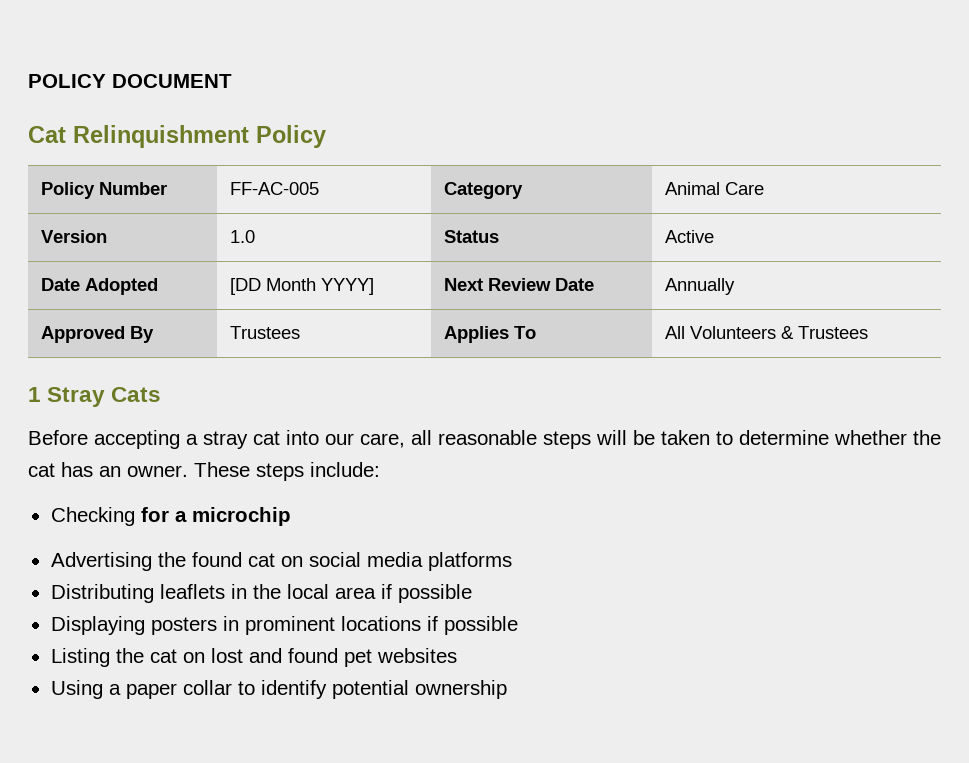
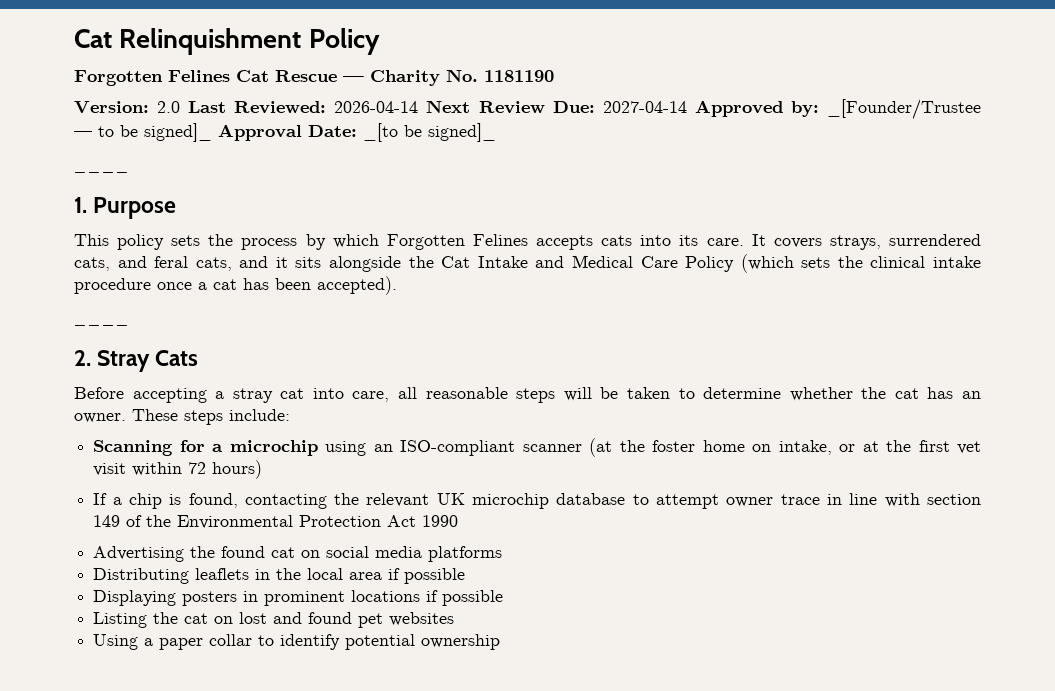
[28,74,232,88] POLICY DOCUMENT // -> (74, 38) none
[41,182,168,199] [230,182,320,195] [444,182,524,199] [665,182,765,195] [41,230,108,243] [230,230,256,243] [444,230,500,243] [665,230,715,243] [41,278,159,295] [230,278,375,295] [444,278,595,291] [665,278,736,295] [41,326,155,343] [230,326,301,339] [444,326,537,343] [665,326,869,339] [28,387,41,402] // Policy Number | FF-AC-005 | Category | Animal Care // Version | 1.0 | Status | Active // Date Adopted | [DD Month YYYY] | Next Review Date | Annually // Approved By | Trustees | Applies To | All Volunteers & Trustees // 1 -> [74,69,554,86] [74,99,981,120] [74,123,496,142] [74,168,130,173] [74,197,177,219] [74,234,982,250] [74,254,981,273] [74,276,397,295] [74,321,130,326] [74,350,91,366] // Forgotten Felines Cat Rescue — Charity No. 1181190 // Version: 2.0 Last Reviewed: 2026-04-14 Next Review Due: 2027-04-14 Approved by: _[Founder/Trustee — to be signed]_ Approval Date: _[to be signed]_ // ____ // 1. Purpose // This policy sets the process by which Forgotten Felines accepts cats into its care. It covers strays, surrendered cats, and feral cats, and it sits alongside the Cat Intake and Medical Care Policy (which sets the clinical intake procedure once a cat has been accepted). // ____ // 2.
[325,433,354,445] our -> (344, 393) none
[50,507,135,526] Checking -> [93,440,174,456] Scanning
(291, 516) none -> [325,438,981,457] [93,460,263,479] [93,493,982,509] [93,515,459,529] using an ISO-compliant scanner (at the foster home on intake, or at the first vet visit within 72 hours) // If a chip is found, contacting the relevant UK microchip database to attempt owner trace in line with section 149 of the Environmental Protection Act 1990

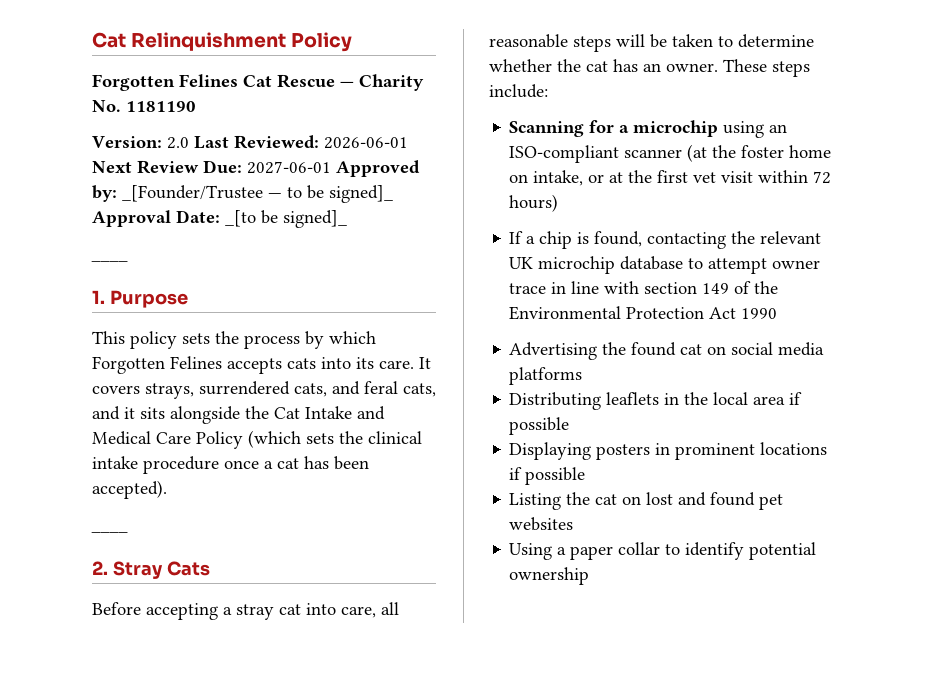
[334,101,419,113] 2026-04-14 -> [324,137,408,149] 2026-06-01
[602,101,687,113] 2027-04-14 -> [247,161,331,174] 2027-06-01

